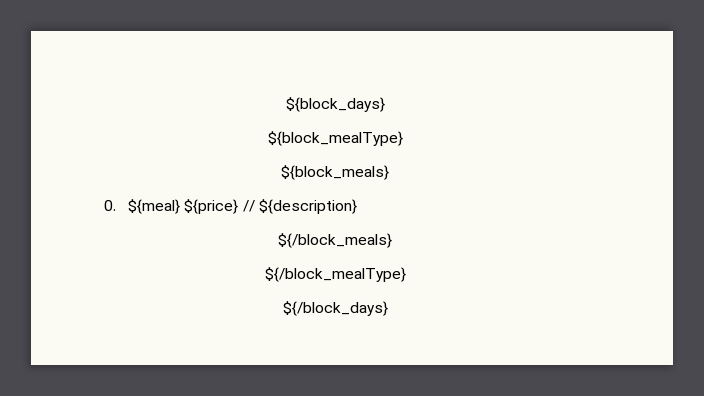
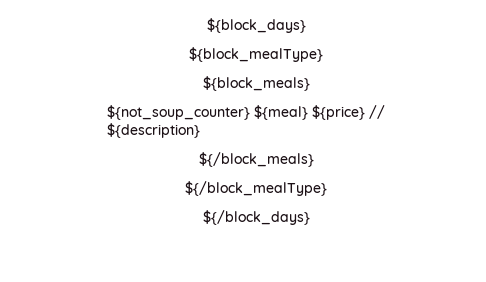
[103,200,116,211] 0. -> [107,105,251,120] ${not_soup_counter}

